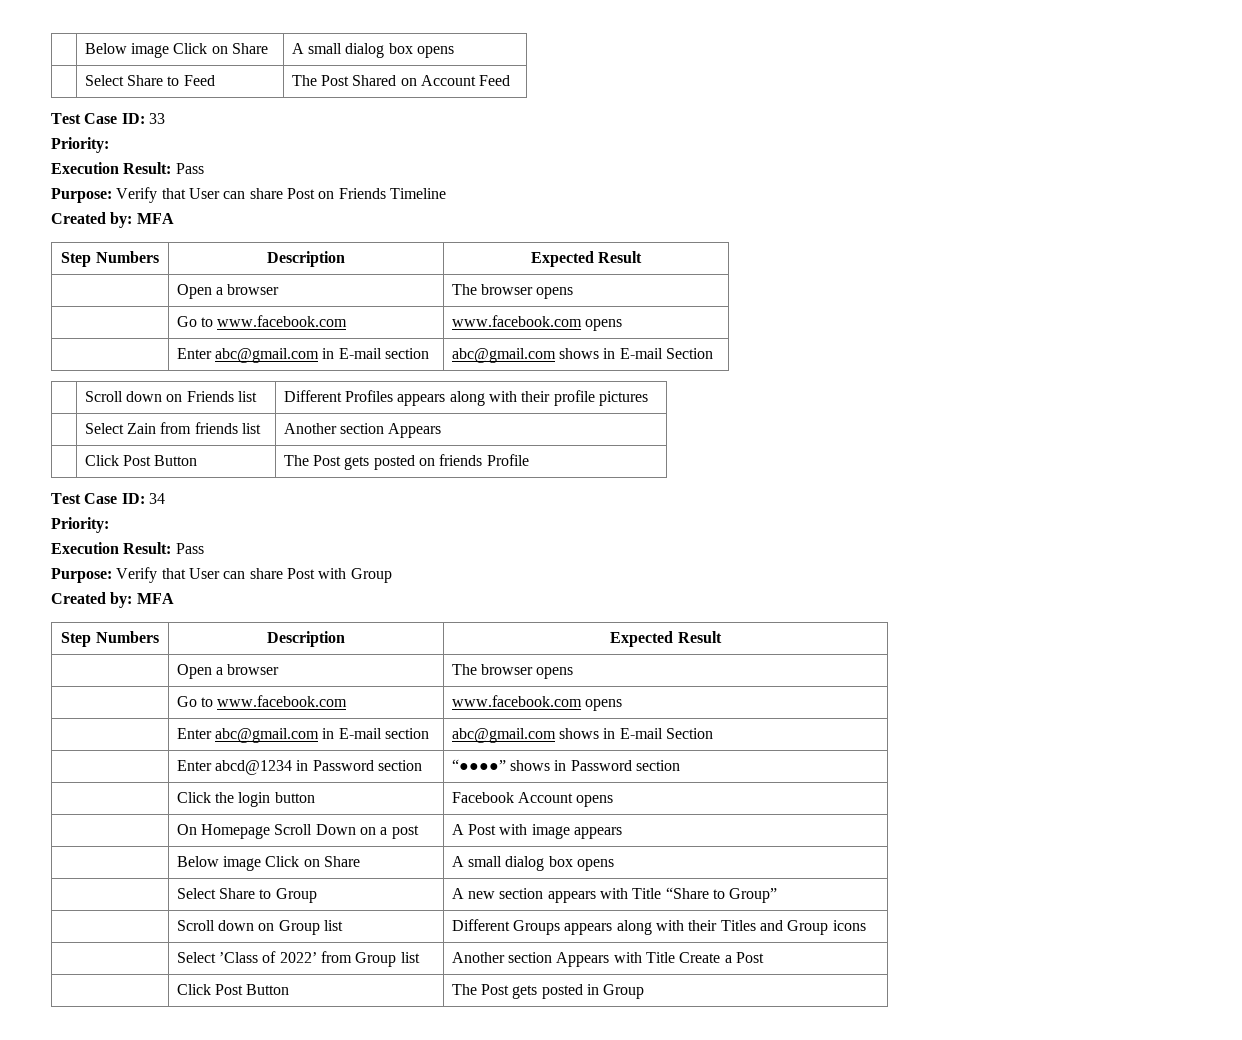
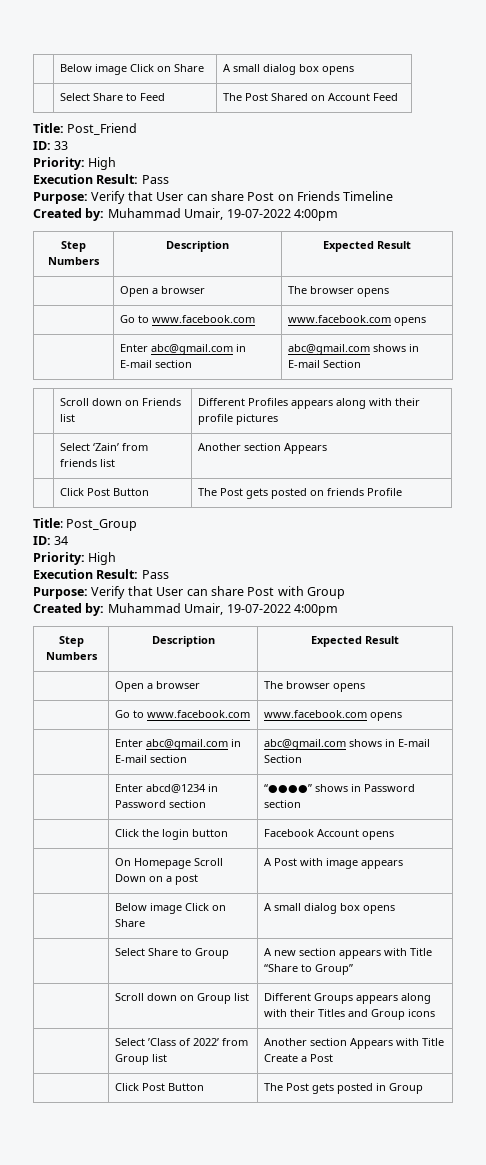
[51,113,118,124] Test Case -> [33,123,138,135] Title: Post_Friend //
(109, 145) none -> [88,157,117,170] High
[136,213,174,224] MFA -> [107,208,338,221] Muhammad Umair, 19-07-2022 4:00pm
[127,423,157,434] Zain -> [93,443,120,451] ‘Zain’
[51,493,118,504] Test Case -> [33,518,138,531] Title: Post_Group //
(109, 525) none -> [88,552,117,565] High
[136,593,174,604] MFA -> [107,603,338,616] Muhammad Umair, 19-07-2022 4:00pm

